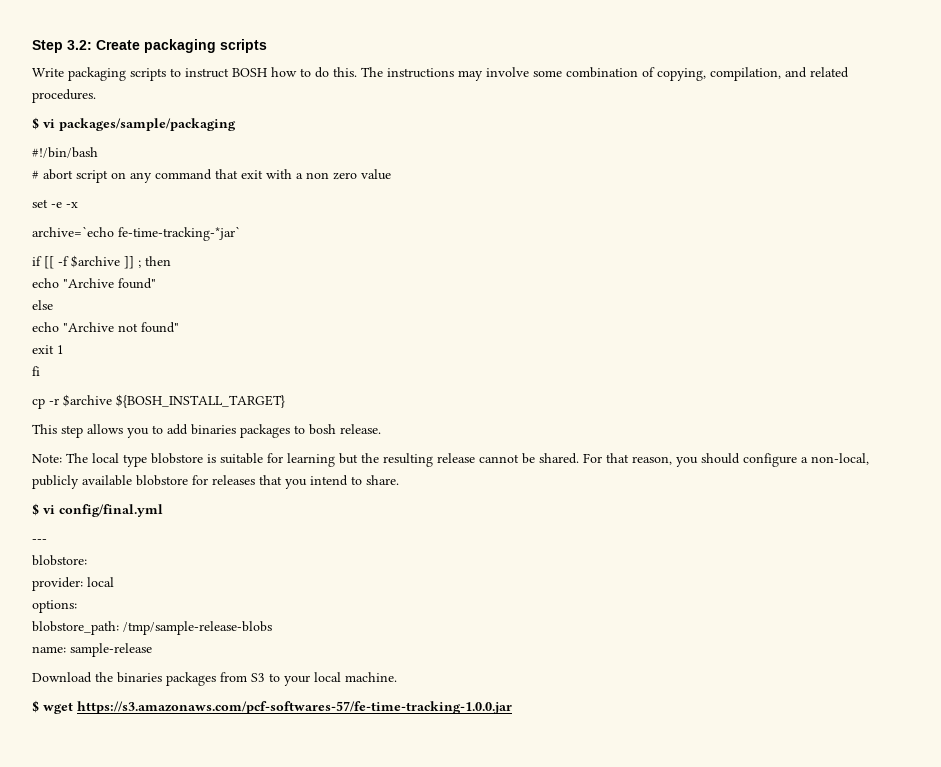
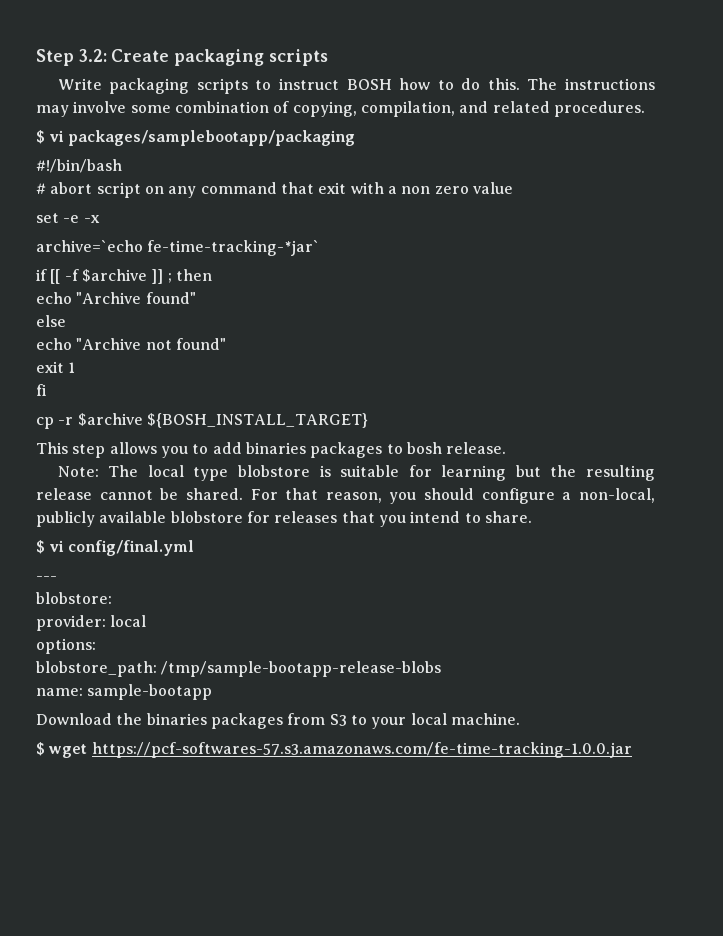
[59,118,236,131] packages/sample/packaging -> [67,130,355,146] packages/samplebootapp/packaging
[123,621,272,635] /tmp/sample-release-blobs -> [161,661,442,677] /tmp/sample-bootapp-release-blobs
[70,643,152,657] sample-release -> [87,684,213,700] sample-bootapp
[77,701,512,714] https://s3.amazonaws.com/pcf-softwares-57/fe-time-tracking-1.0.0.jar -> [91,742,632,758] https://pcf-softwares-57.s3.amazonaws.com/fe-time-tracking-1.0.0.jar

